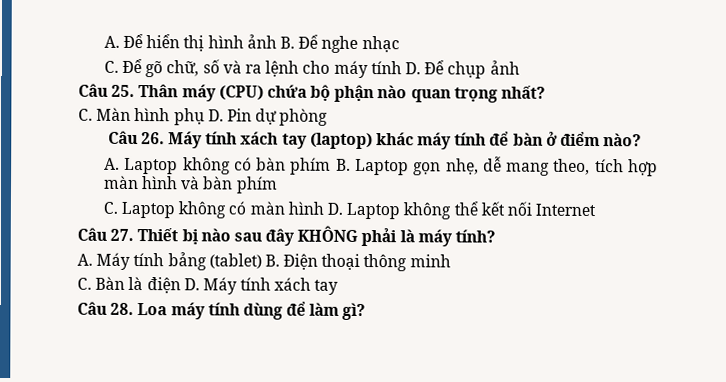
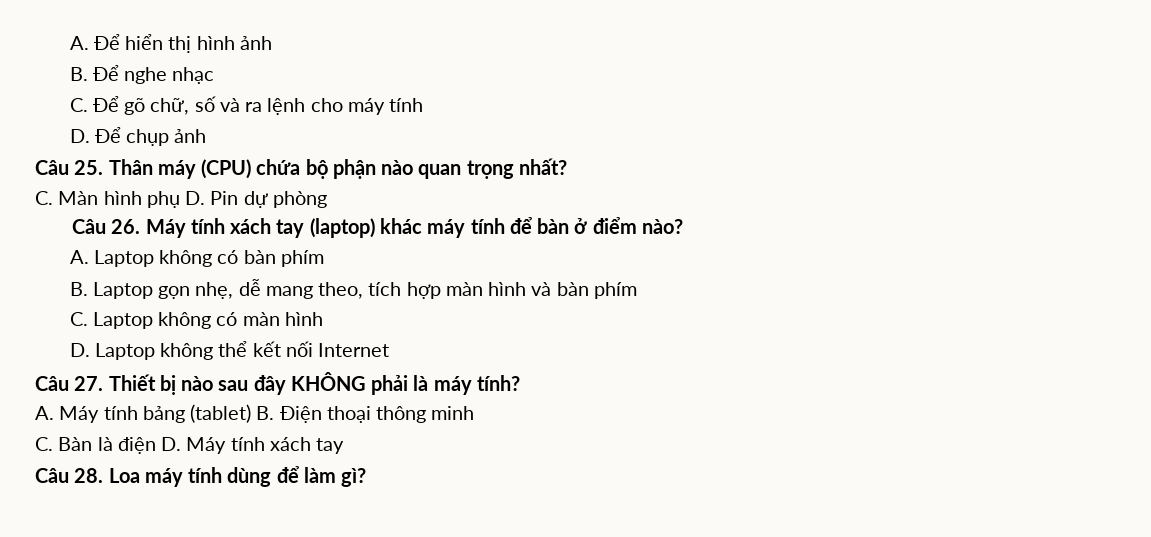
(277, 41) none -> (272, 43) //
(402, 68) none -> (424, 105) //
(332, 166) none -> (324, 258) //
(324, 208) none -> (323, 319) //

